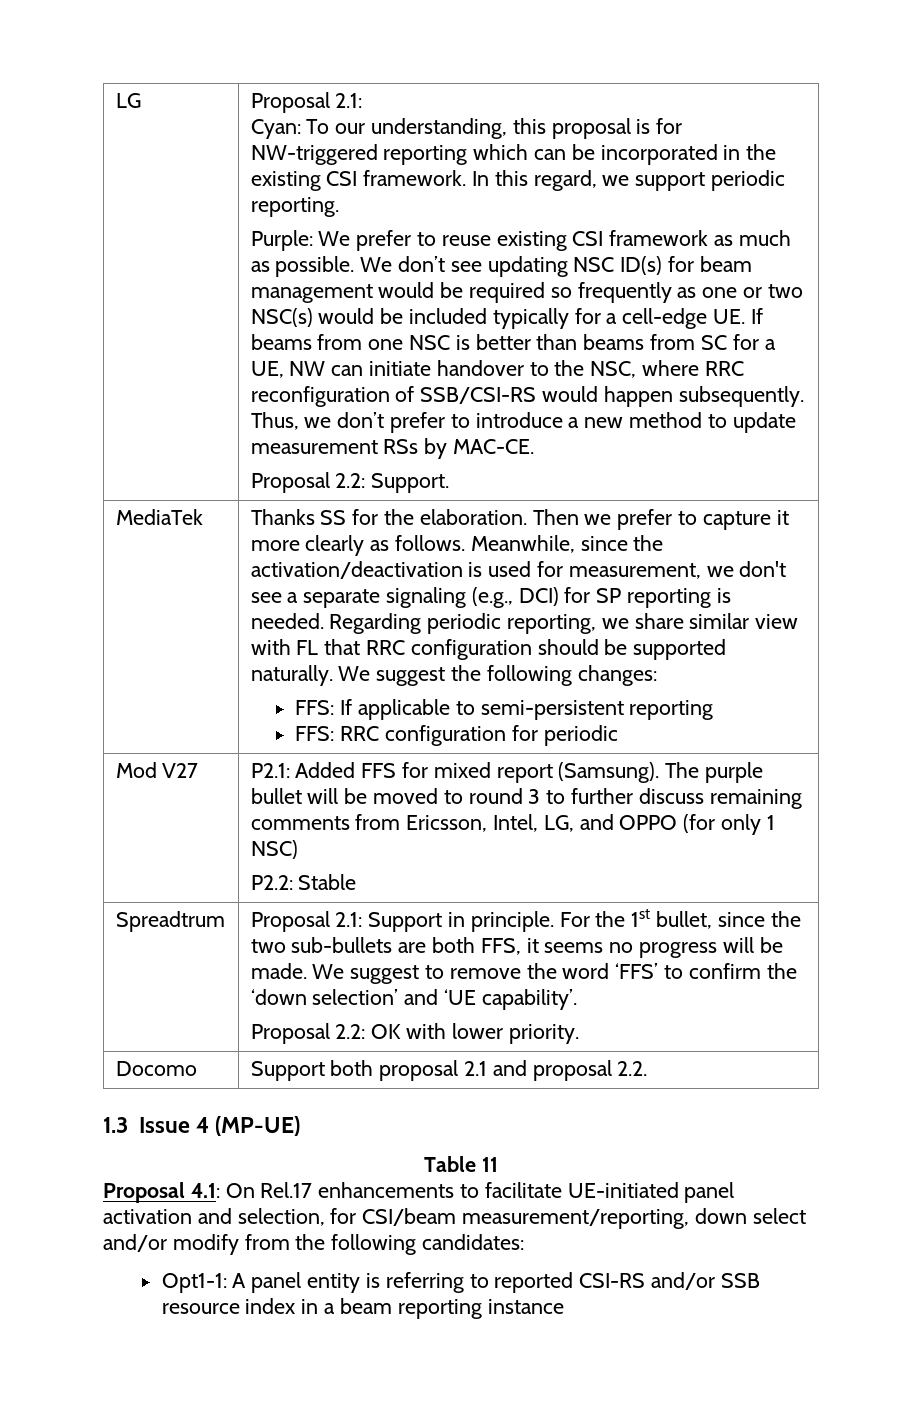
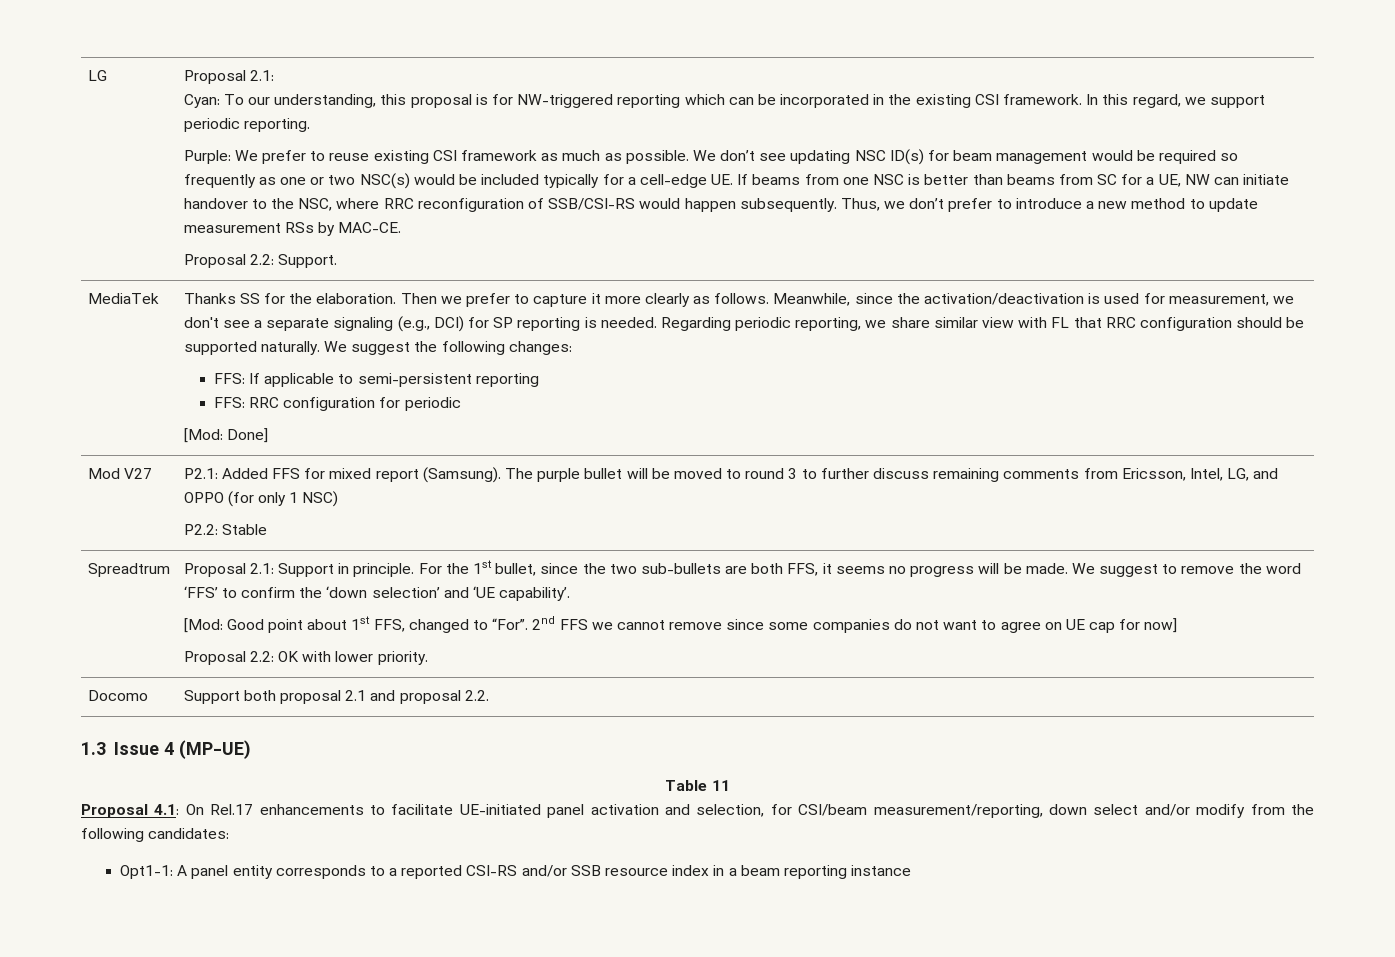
(618, 735) none -> [183,428,268,443] // [Mod: Done]
(577, 999) none -> [183,616,1178,633] // [Mod: Good point about 1st FFS, changed to “For”. 2nd FFS we cannot remove since some companies do not want to agree on UE cap for now]
[365,1272,489,1293] is referring to -> [275,865,398,879] corresponds to a

